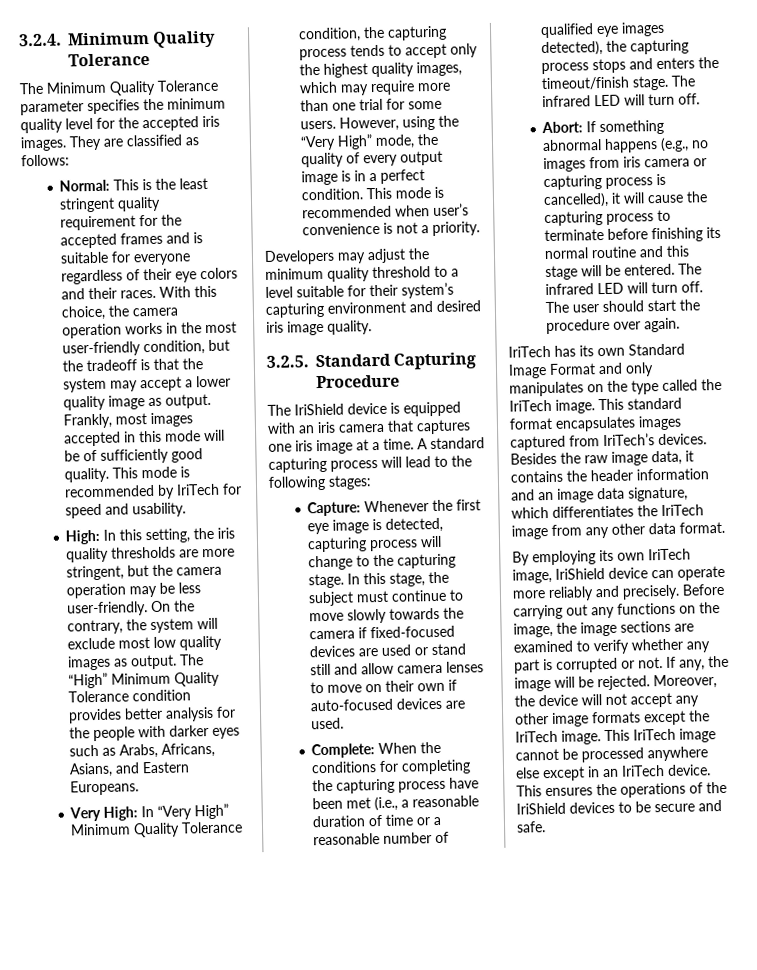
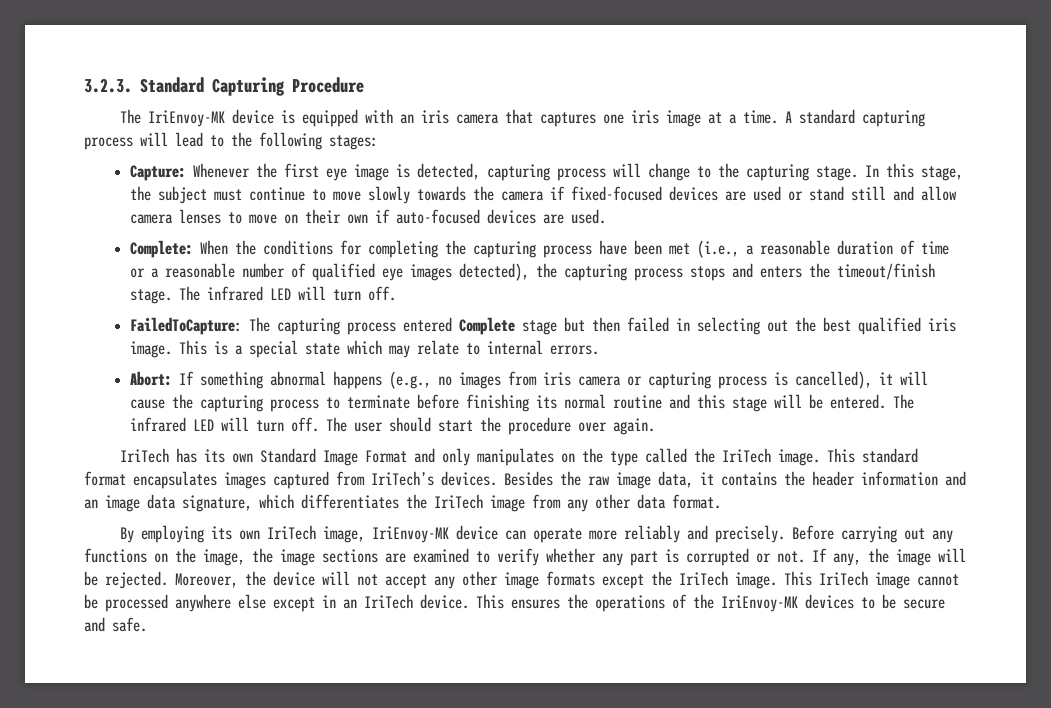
[18,30,217,48] [68,52,150,67] [19,79,219,96] [20,97,226,116] [20,115,220,134] [20,134,199,152] [21,154,70,167] [59,177,209,192] [59,196,162,213] [60,214,183,231] [60,232,204,249] [60,251,192,266] [61,267,239,285] [61,285,218,300] [61,305,179,321] [62,321,238,339] [62,339,231,357] [62,358,204,372] [63,375,232,393] [63,393,212,411] [63,412,194,429] [64,429,226,447] [64,448,204,464] [64,466,191,483] [64,483,243,499] [65,502,187,519] [65,527,236,545] [66,546,236,563] [66,564,223,581] [66,582,202,599] [67,600,196,617] [67,617,219,635] [67,635,223,651] [67,654,205,671] [68,671,221,689] [68,689,192,703] [68,706,237,724] [69,725,241,742] [69,742,216,759] [69,761,191,778] [70,780,140,796] [69,803,230,822] [70,821,244,838] [298,25,448,43] [299,43,479,61] [299,61,463,78] [299,80,452,96] [300,98,443,112] [300,115,460,132] [300,133,440,151] [301,150,444,168] [301,169,426,186] [301,186,445,201] [302,203,470,219] [302,221,481,237] [264,248,430,265] [265,265,459,282] [265,282,454,299] [265,300,481,318] [266,320,372,336] [266,355,309,368] 3.2.4. Minimum Quality Tolerance // The Minimum Quality Tolerance parameter specifies the minimum quality level for the accepted iris images. They are classified as follows: // Normal: This is the least stringent quality requirement for the accepted frames and is suitable for everyone regardless of their eye colors and their races. With this choice, the camera operation works in the most user-friendly condition, but the tradeoff is that the system may accept a lower quality image as output. Frankly, most images accepted in this mode will be of sufficiently good quality. This mode is recommended by IriTech for speed and usability. // High: In this setting, the iris quality thresholds are more stringent, but the camera operation may be less user-friendly. On the contrary, the system will exclude most low quality images as output. The “High” Minimum Quality Tolerance condition provides better analysis for the people with darker eyes such as Arabs, Africans, Asians, and Eastern Europeans. // Very High: In “Very High” Minimum Quality Tolerance condition, the capturing process tends to accept only the highest quality images, which may require more than one trial for some users. However, using the “Very High” mode, the quality of every output image is in a perfect condition. This mode is recommended when user’s convenience is not a priority. // Developers may adjust the minimum quality threshold to a level suitable for their system’s capturing environment and desired iris image quality. // 3.2.5. -> [84,78,132,93] 3.2.3.
[294,403,344,416] IriShield -> [148,110,226,127] IriEnvoy-MK
(701, 99) none -> [129,317,956,335] [129,340,599,358] // FailedToCapture: The capturing process entered Complete stage but then failed in selecting out the best qualified iris image. This is a special state which may relate to internal errors.
[555,568,605,580] IriShield -> [372,526,450,543] IriEnvoy-MK
[516,802,566,815] IriShield -> [721,595,798,612] IriEnvoy-MK

